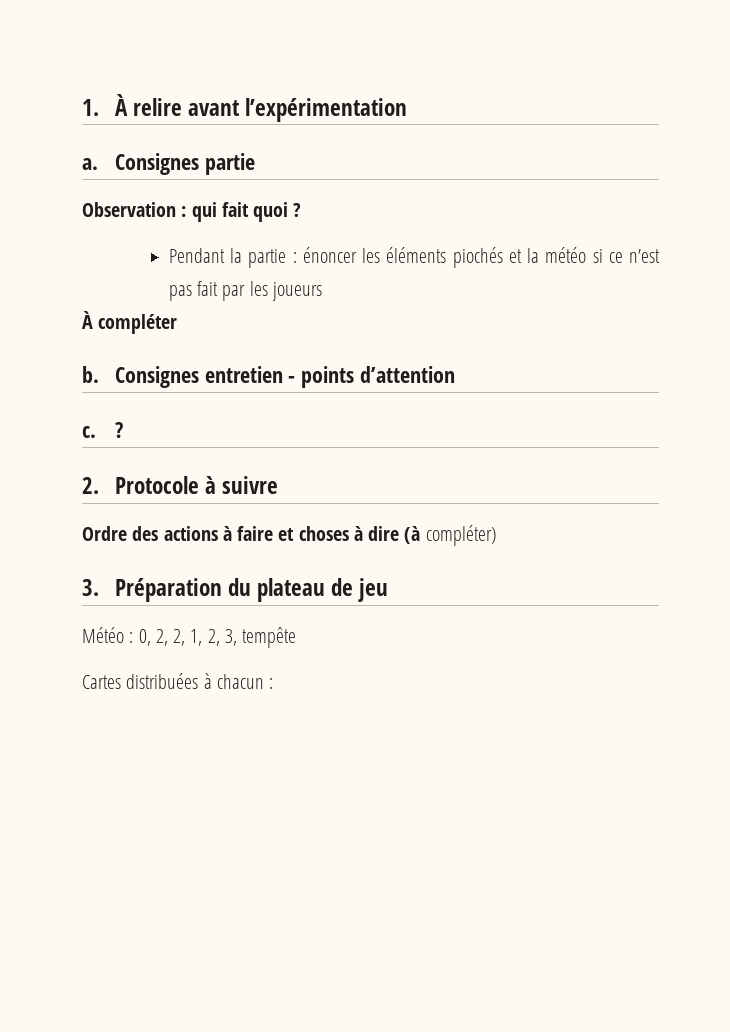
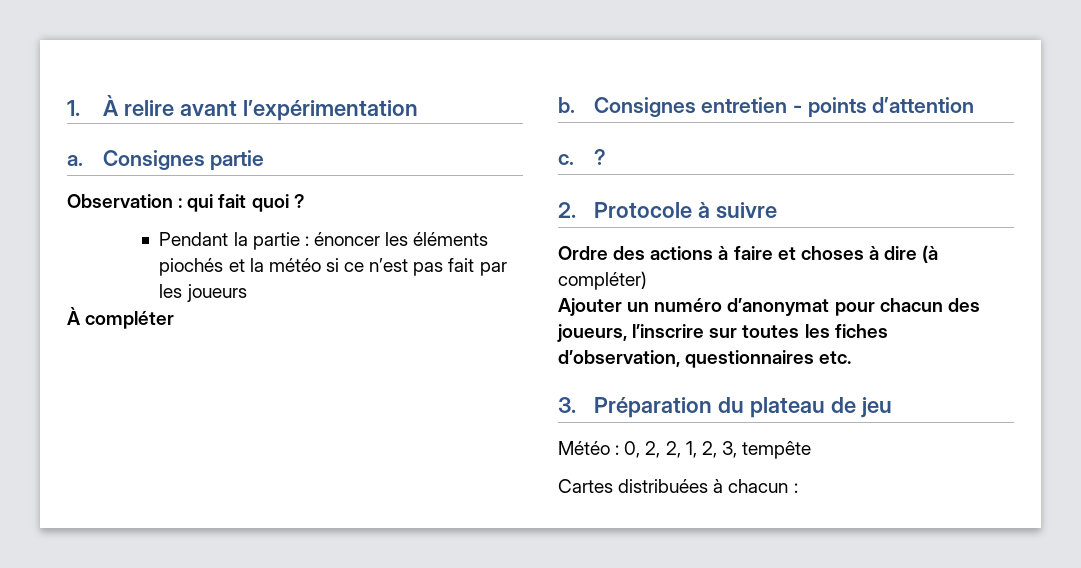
(497, 535) none -> [558,298,980,316] [557,324,888,342] [558,350,852,368] // Ajouter un numéro d’anonymat pour chacun des joueurs, l’inscrire sur toutes les fiches d’observation, questionnaires etc.

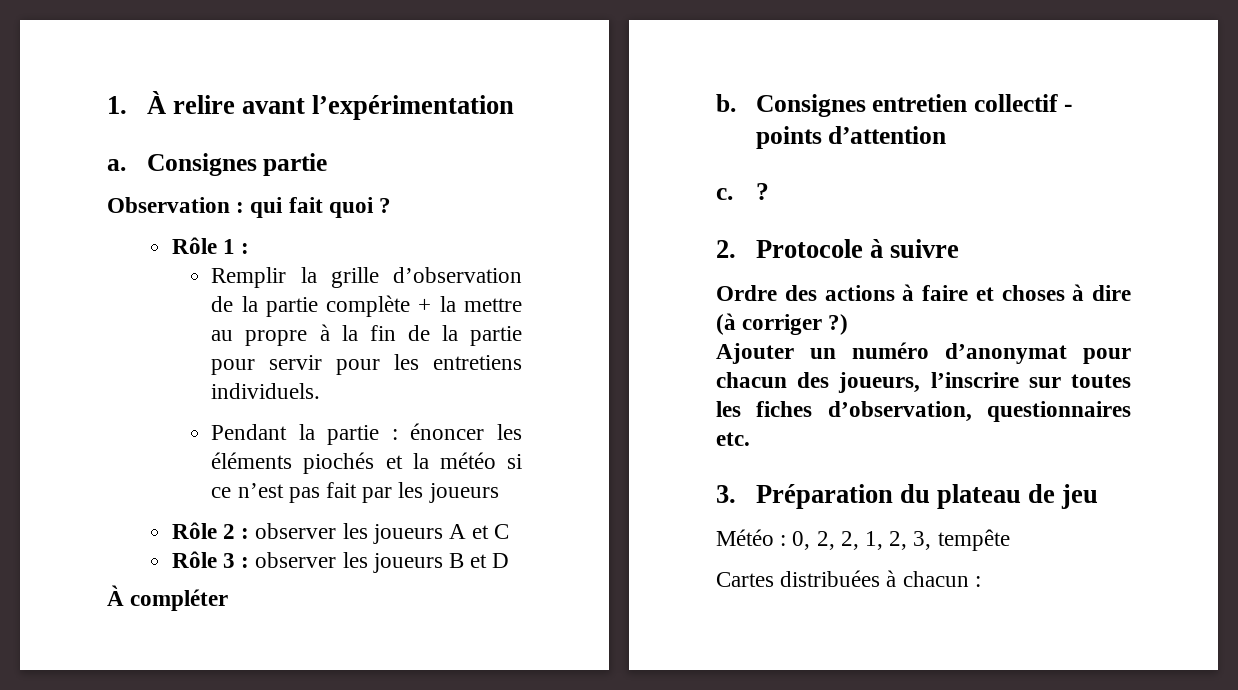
(305, 201) none -> [171,237,250,254] [211,267,522,288] [211,295,522,317] [211,324,522,346] [211,354,522,375] [211,383,321,399] // Rôle 1 : // Remplir la grille d’observation de la partie complète + la mettre au propre à la fin de la partie pour servir pour les entretiens individuels.
(247, 293) none -> [171,522,510,544] [171,551,510,573] // Rôle 2 : observer les joueurs A et C // Rôle 3 : observer les joueurs B et D
(788, 105) none -> [974,94,1059,112] collectif
[558,271,647,290] compléter) -> [742,314,849,335] corriger ?)

